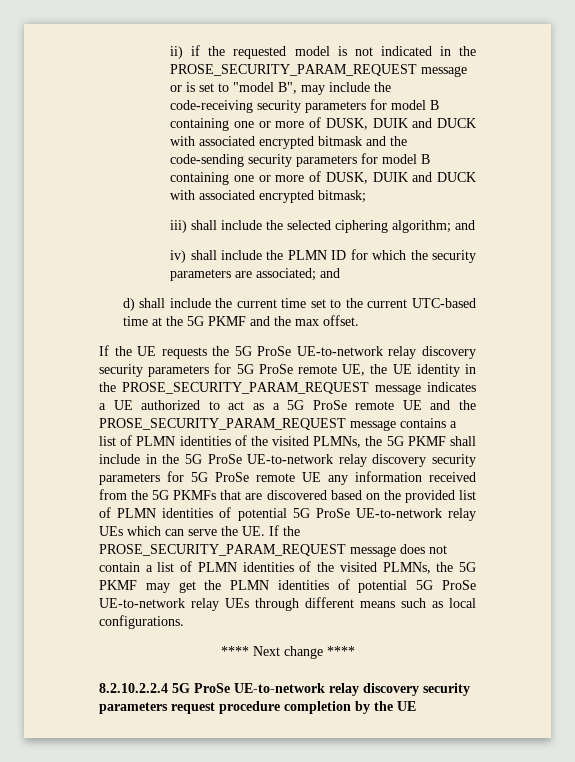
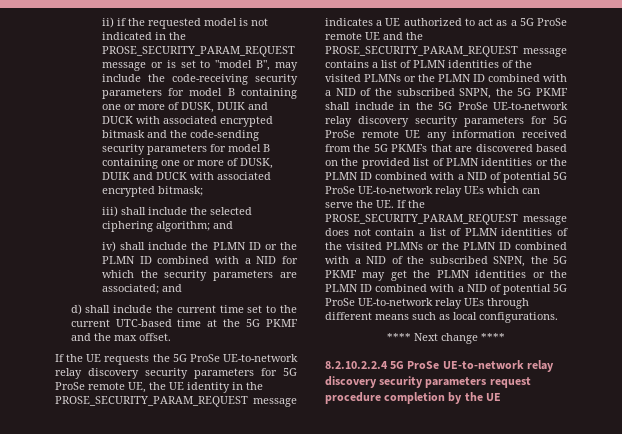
(347, 255) none -> [264,242,298,250] [101,256,277,264] or the PLMN ID combined with a NID
[313,436,362,448] PLMNs, -> [364,74,567,82] [325,88,492,99] PLMNs or the PLMN ID combined with a NID of the subscribed SNPN,
(214, 513) none -> [535,158,567,166] [325,172,487,180] or the PLMN ID combined with a NID
[382,562,431,574] PLMNs, -> [386,242,567,250] [325,256,525,267] PLMNs or the PLMN ID combined with a NID of the subscribed SNPN,
(329, 585) none -> [532,270,567,278] [325,284,487,292] or the PLMN ID combined with a NID

